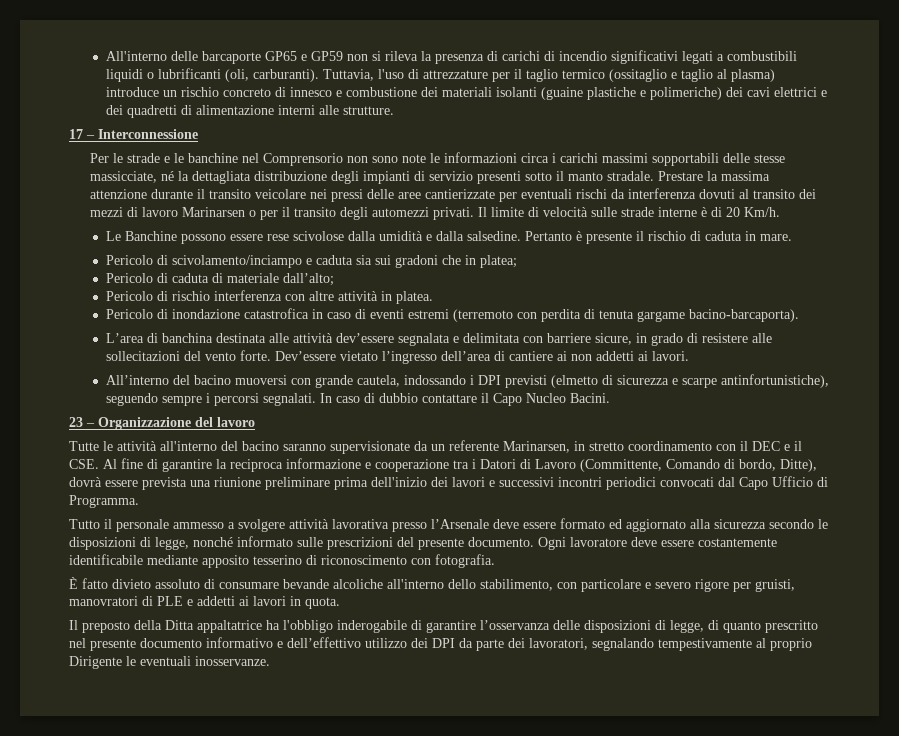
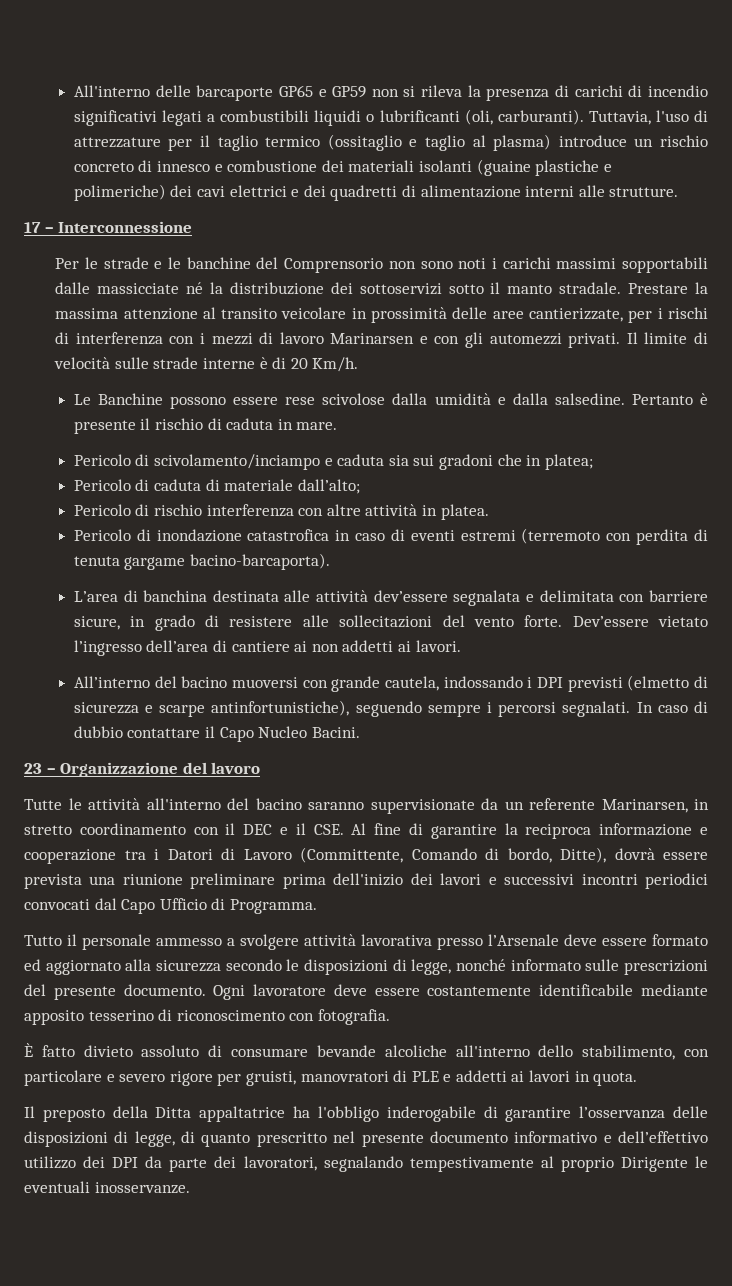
[242,153,260,163] nel -> [256,257,279,269] del
[402,152,786,166] [90,171,522,184] note le informazioni circa i carichi massimi sopportabili delle stesse massicciate, né la dettagliata distribuzione degli impianti di servizio presenti -> [458,257,708,273] [55,282,442,295] noti i carichi massimi sopportabili dalle massicciate né la distribuzione dei sottoservizi
[151,188,817,202] [90,207,369,220] durante il transito veicolare nei pressi delle aree cantierizzate per eventuali rischi da interferenza dovuti al transito dei mezzi di lavoro Marinarsen o per il transito degli -> [202,307,708,323] [55,332,484,348] al transito veicolare in prossimità delle aree cantierizzate, per i rischi di interferenza con i mezzi di lavoro Marinarsen e con gli

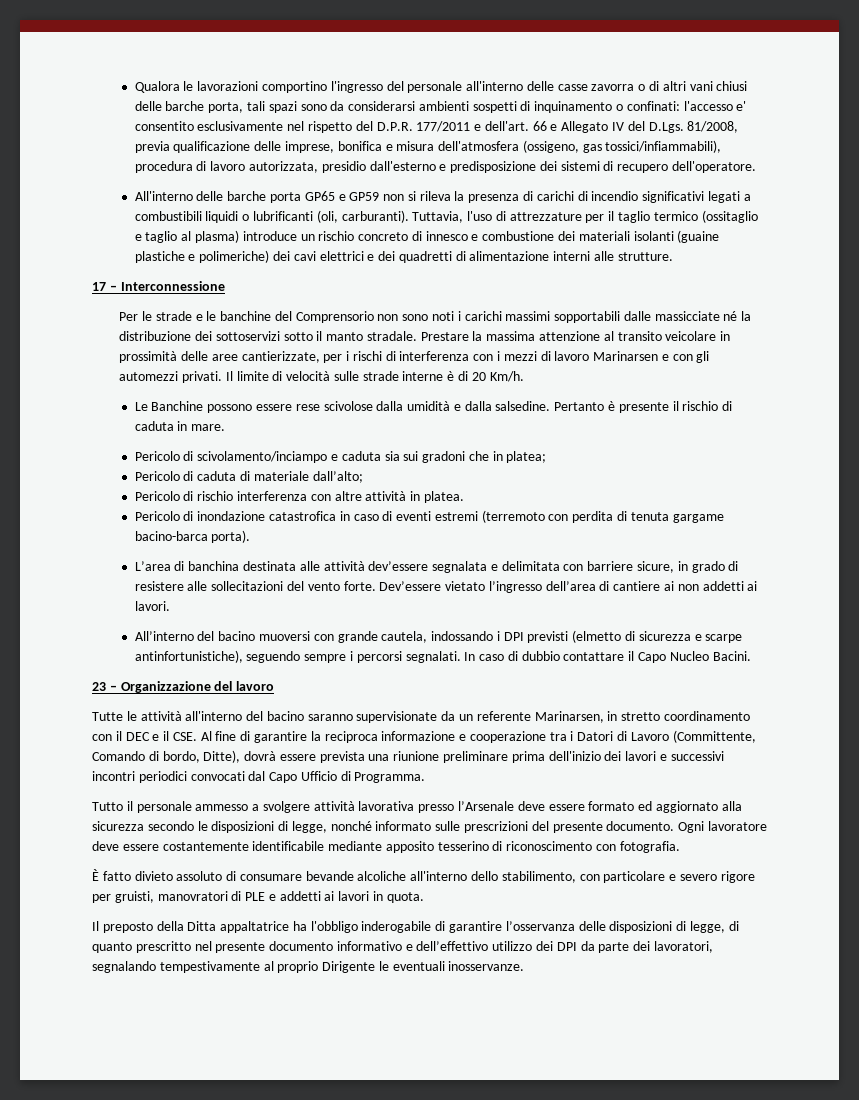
[73,85,274,101] All'interno delle barcaporte -> [134,81,748,93] [134,101,747,113] [134,121,739,133] [134,140,722,153] [134,161,756,173] [134,191,301,203] Qualora le lavorazioni comportino l'ingresso del personale all'interno delle casse zavorra o di altri vani chiusi delle barche porta, tali spazi sono da considerarsi ambienti sospetti di inquinamento o confinati: l'accesso e' consentito esclusivamente nel rispetto del D.P.R. 177/2011 e dell'art. 66 e Allegato IV del D.Lgs. 81/2008, previa qualificazione delle imprese, bonifica e misura dell'atmosfera (ossigeno, gas tossici/infiammabili), procedura di lavoro autorizzata, presidio dall'esterno e predisposizione dei sistemi di recupero dell'operatore. // All'interno delle barche porta
[190,553,331,570] bacino-barcaporta). -> [134,530,251,543] bacino-barca porta).

